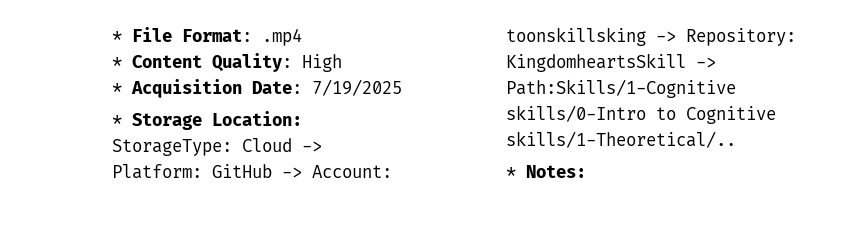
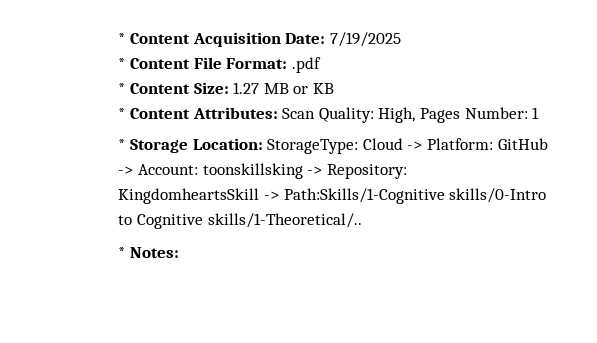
[112,27,303,46] [112,53,343,72] [112,79,403,98] * File Format: .mp4 // * Content Quality: High // * Acquisition Date: 7/19/2025 -> [118,32,401,47] [118,57,321,73] [118,82,334,94] [118,107,540,123] * Content Acquisition Date: 7/19/2025 // * Content File Format: .pdf // * Content Size: 1.27 MB or KB // * Content Attributes: Scan Quality: High, Pages Number: 1

